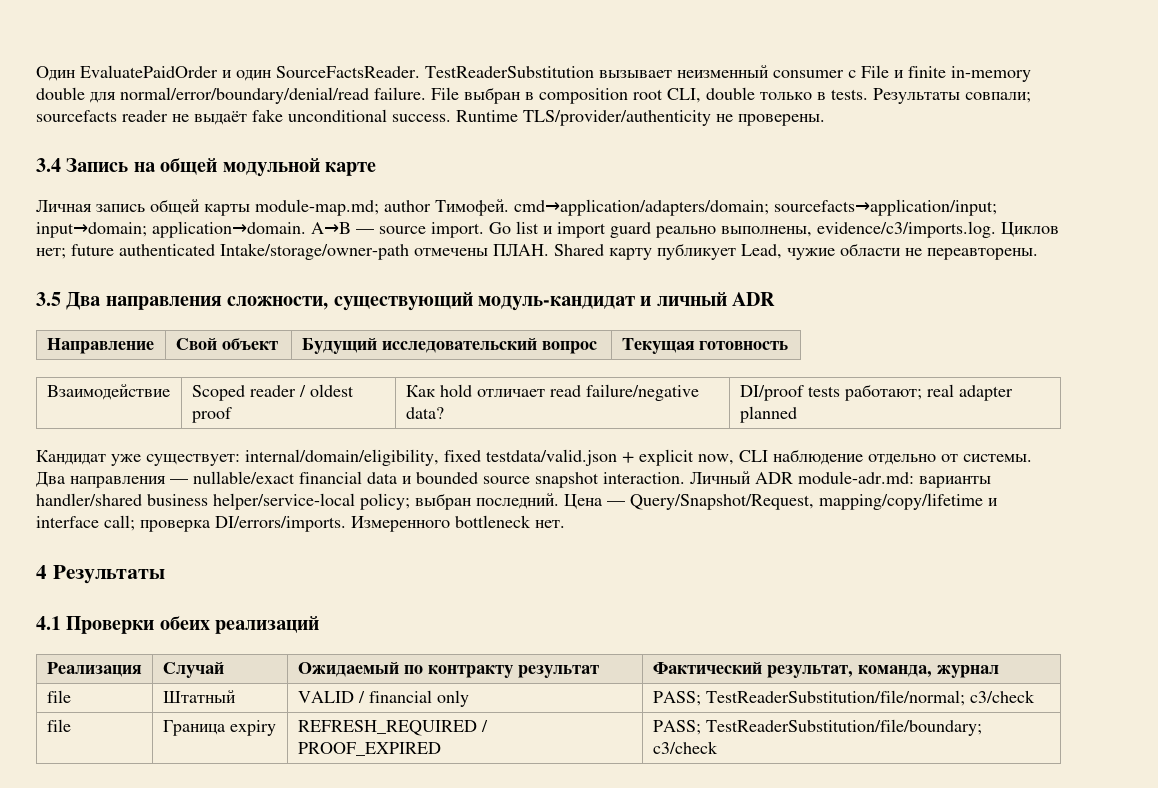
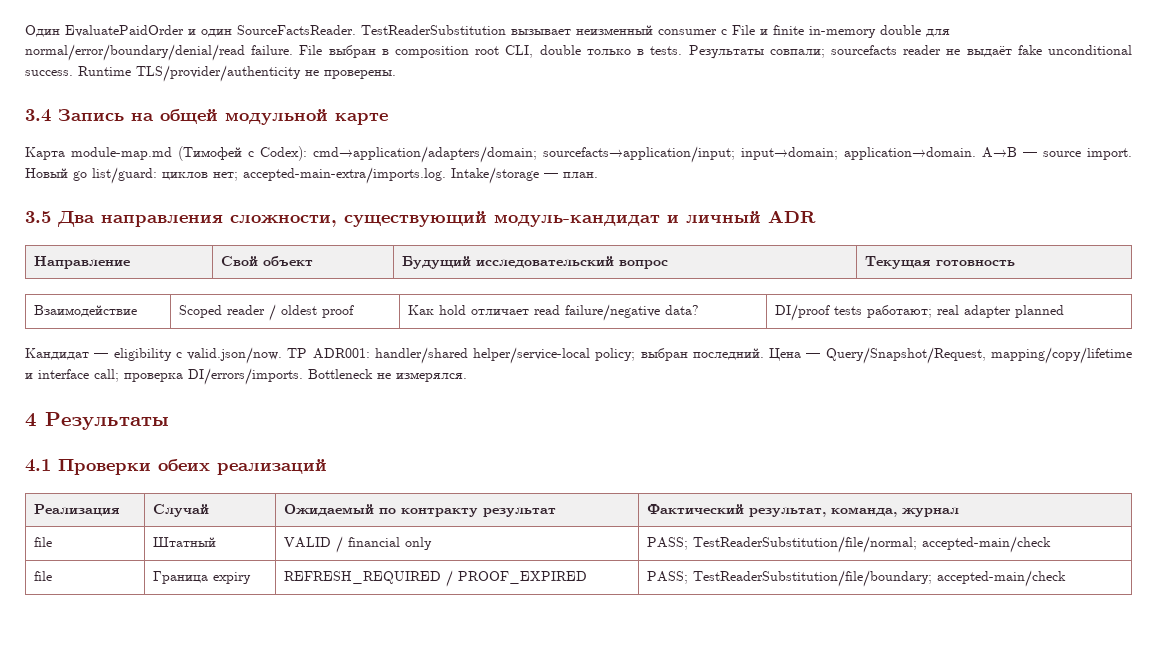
[36,199,509,216] Личная запись общей карты module-map.md; author Тимофей. -> [25,146,307,161] Карта module-map.md (Тимофей с Codex):
[489,221,1059,238] [36,243,1038,260] Go list и import guard реально выполнены, evidence/c3/imports.log. Циклов нет; future authenticated Intake/storage/owner-path отмечены ПЛАН. Shared карту публикует Lead, чужие области не переавторены. -> [25,167,598,184] Новый go list/guard: циклов нет; accepted-main-extra/imports.log. Intake/storage — план.
[111,449,1032,466] [36,471,991,488] [36,493,208,506] уже существует: internal/domain/eligibility, fixed testdata/valid.json + explicit now, CLI наблюдение отдельно от системы. Два направления — nullable/exact financial data и bounded source snapshot interaction. Личный ADR module-adr.md: варианты handler/shared business -> [94,347,468,364] — eligibility с valid.json/now. TP ADR001: handler/shared
[351,515,565,532] Измеренного bottleneck нет. -> [308,369,467,382] Bottleneck не измерялся.
[969,690,1035,703] c3/check -> [922,536,1052,553] accepted-main/check
[652,741,718,754] c3/check -> [937,570,1067,587] accepted-main/check

